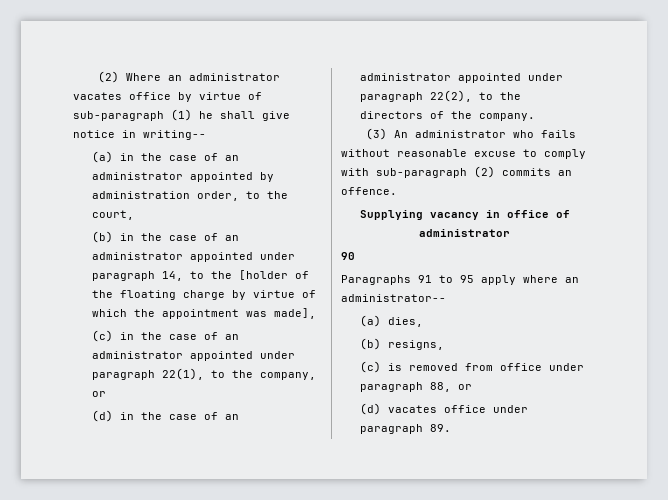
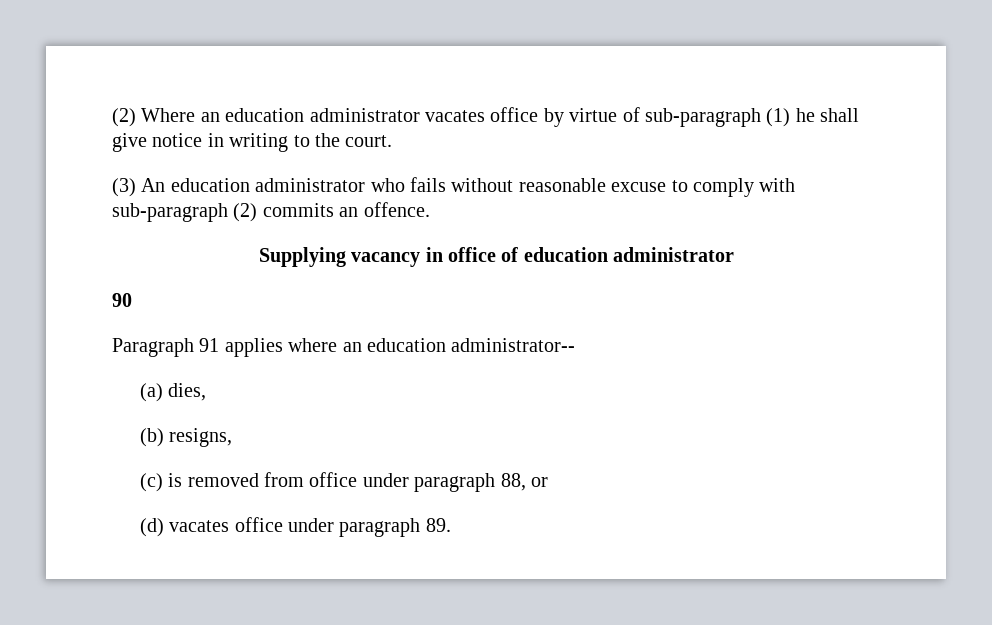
(182, 78) none -> [225,108,305,122] education
[143,130,206,140] [91,151,239,163] [91,172,274,182] [91,191,288,201] [91,210,134,220] [91,231,239,243] [91,252,295,262] [91,270,309,281] [91,290,316,300] [91,308,316,319] [91,330,239,342] [91,351,295,361] [91,368,316,380] [91,391,106,397] [91,410,239,422] [359,73,563,83] [359,90,521,102] [359,111,535,121] writing-- // (a) in the case of an administrator appointed by administration order, to the court, // (b) in the case of an administrator appointed under paragraph 14, to the [holder of the floating charge by virtue of which the appointment was made], // (c) in the case of an administrator appointed under paragraph 22(1), to the company, or // (d) in the case of an administrator appointed under paragraph 22(2), to the directors of the company. -> [229,133,393,152] writing to the court.
(408, 134) none -> [170,178,250,192] education
(570, 214) none -> [523,247,608,262] education
[341,275,516,285] Paragraphs 91 to 95 apply -> [112,338,283,357] Paragraph 91 applies
(579, 280) none -> [367,338,446,352] education

